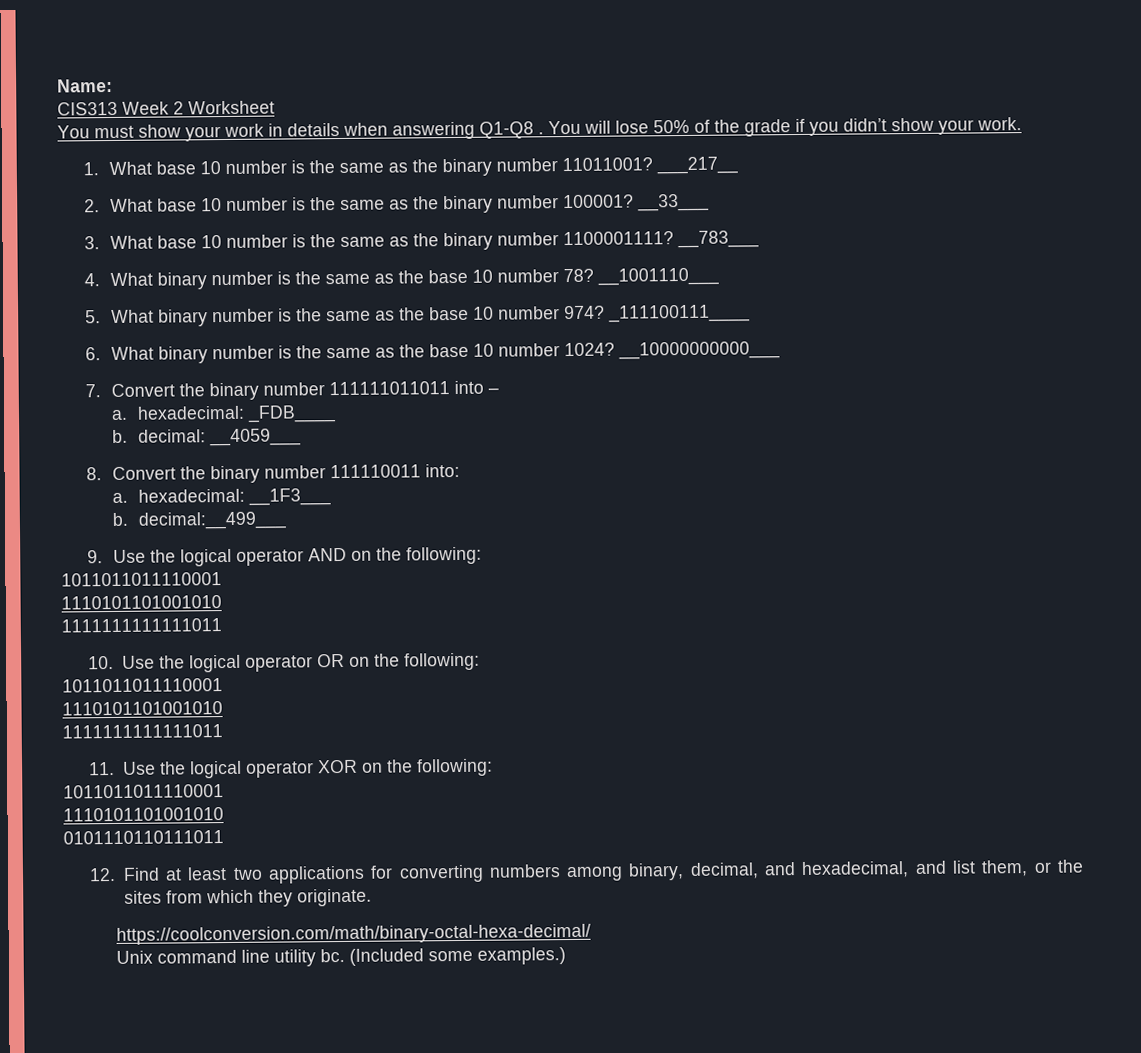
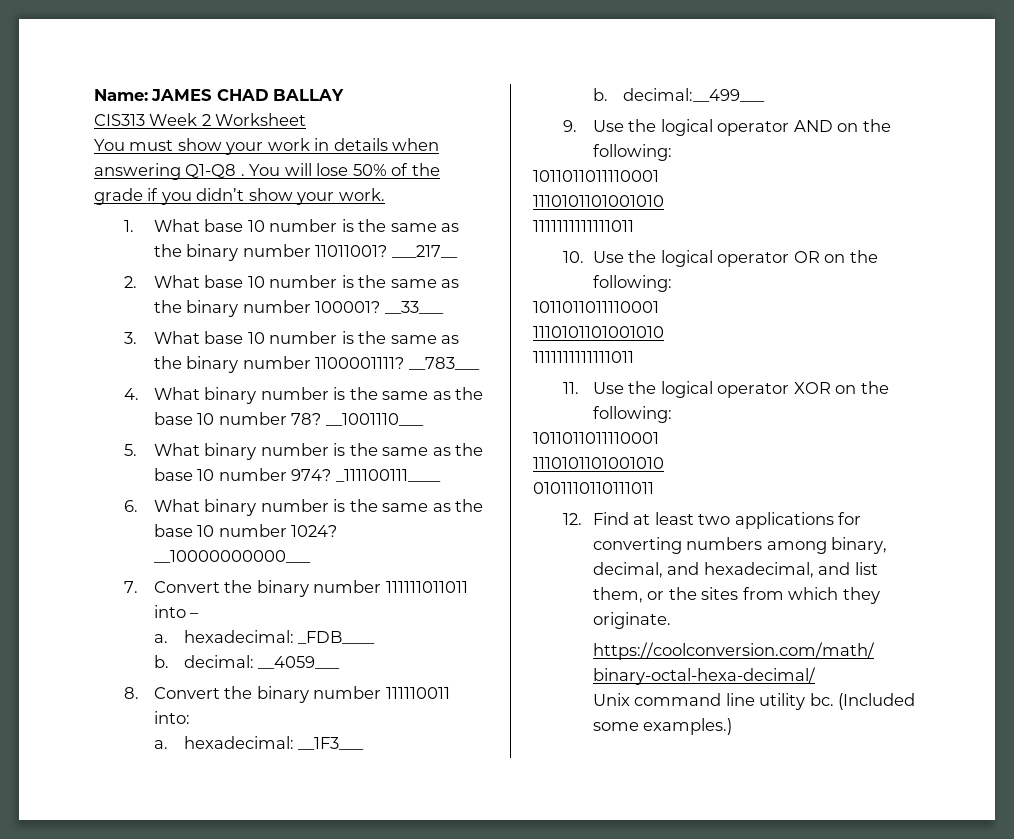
(113, 85) none -> [151,89,345,101] JAMES CHAD BALLAY

